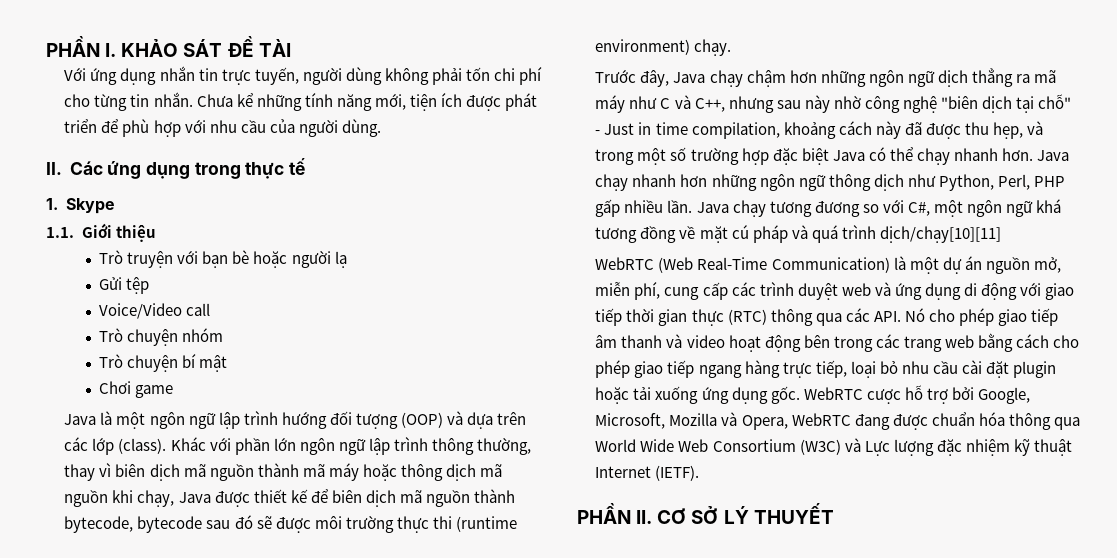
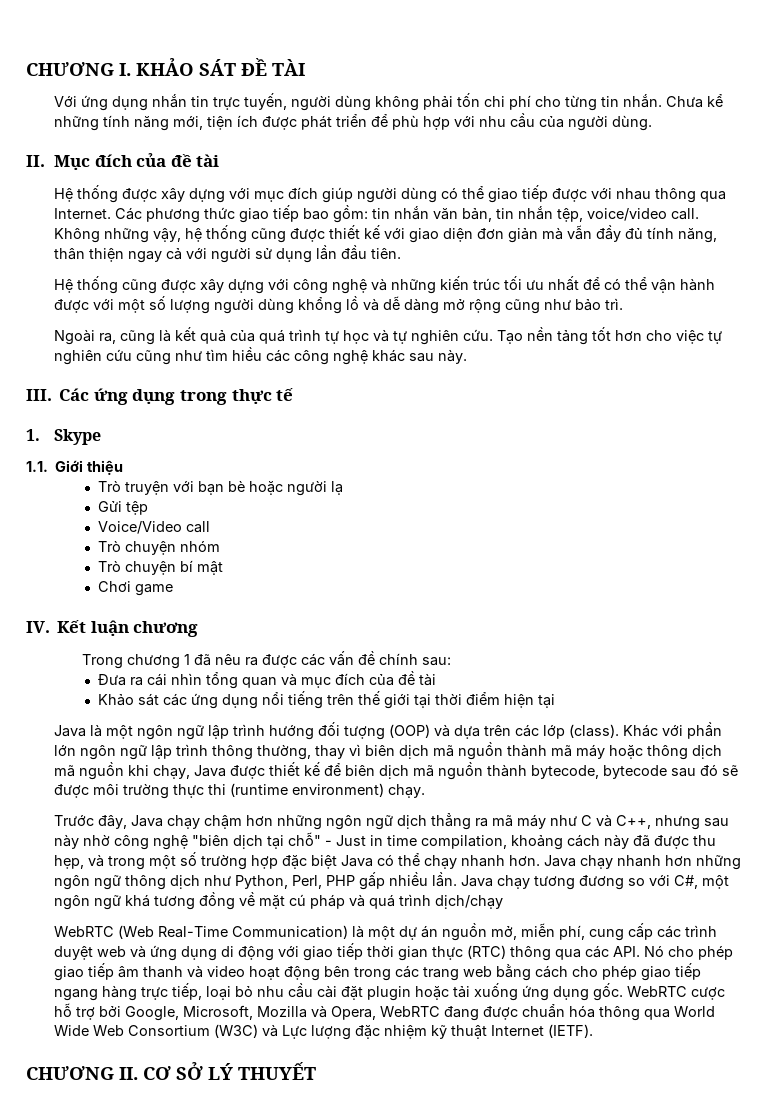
[46,36,100,57] PHẦN -> [26,62,114,76] CHƯƠNG
(62, 168) none -> [54,153,220,170] [54,185,727,203] [54,205,700,223] [54,225,718,243] [54,245,402,263] [54,276,716,294] [54,296,624,314] [54,327,723,345] [54,347,468,365] [26,389,52,401] Mục đích của đề tài // Hệ thống được xây dựng với mục đích giúp người dùng có thể giao tiếp được với nhau thông qua Internet. Các phương thức giao tiếp bao gồm: tin nhắn văn bản, tin nhắn tệp, voice/video call. Không những vậy, hệ thống cũng được thiết kế với giao diện đơn giản mà vẫn đầy đủ tính năng, thân thiện ngay cả với người sử dụng lần đầu tiên. // Hệ thống cũng được xây dựng với công nghệ và những kiến trúc tối ưu nhất để có thể vận hành được với một số lượng người dùng khổng lồ và dễ dàng mở rộng cũng như bảo trì. // Ngoài ra, cũng là kết quả của quá trình tự học và tự nghiên cứu. Tạo nền tảng tốt hơn cho việc tự nghiên cứu cũng như tìm hiều các công nghệ khác sau này. // III.
(174, 391) none -> [26,620,199,637] [82,651,452,669] [98,671,437,689] [98,691,556,709] // IV. Kết luận chương // Trong chương 1 đã nêu ra được các vấn đề chính sau: // Đưa ra cái nhìn tổng quan và mục đích của đề tài // Khảo sát các ứng dụng nổi tiếng trên thế giới tại thời điểm hiện tại
[879,226,1001,243] dịch/chạy[10][11] -> [435,895,504,909] dịch/chạy
[577,503,631,524] PHẦN -> [26,1066,114,1080] CHƯƠNG

